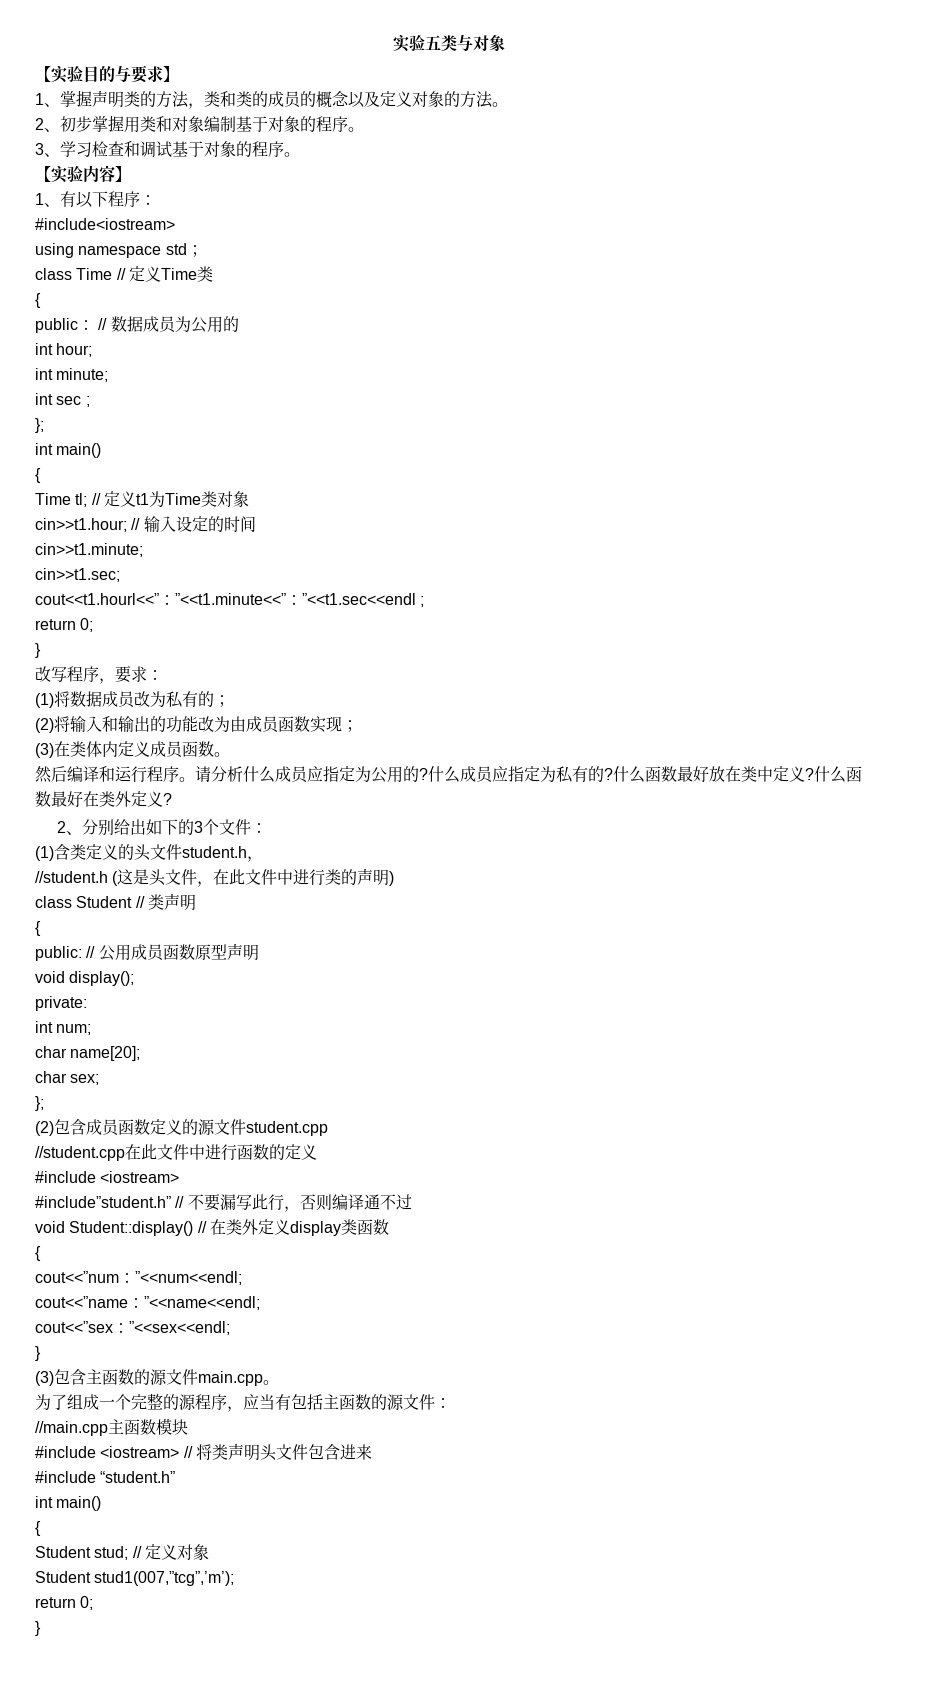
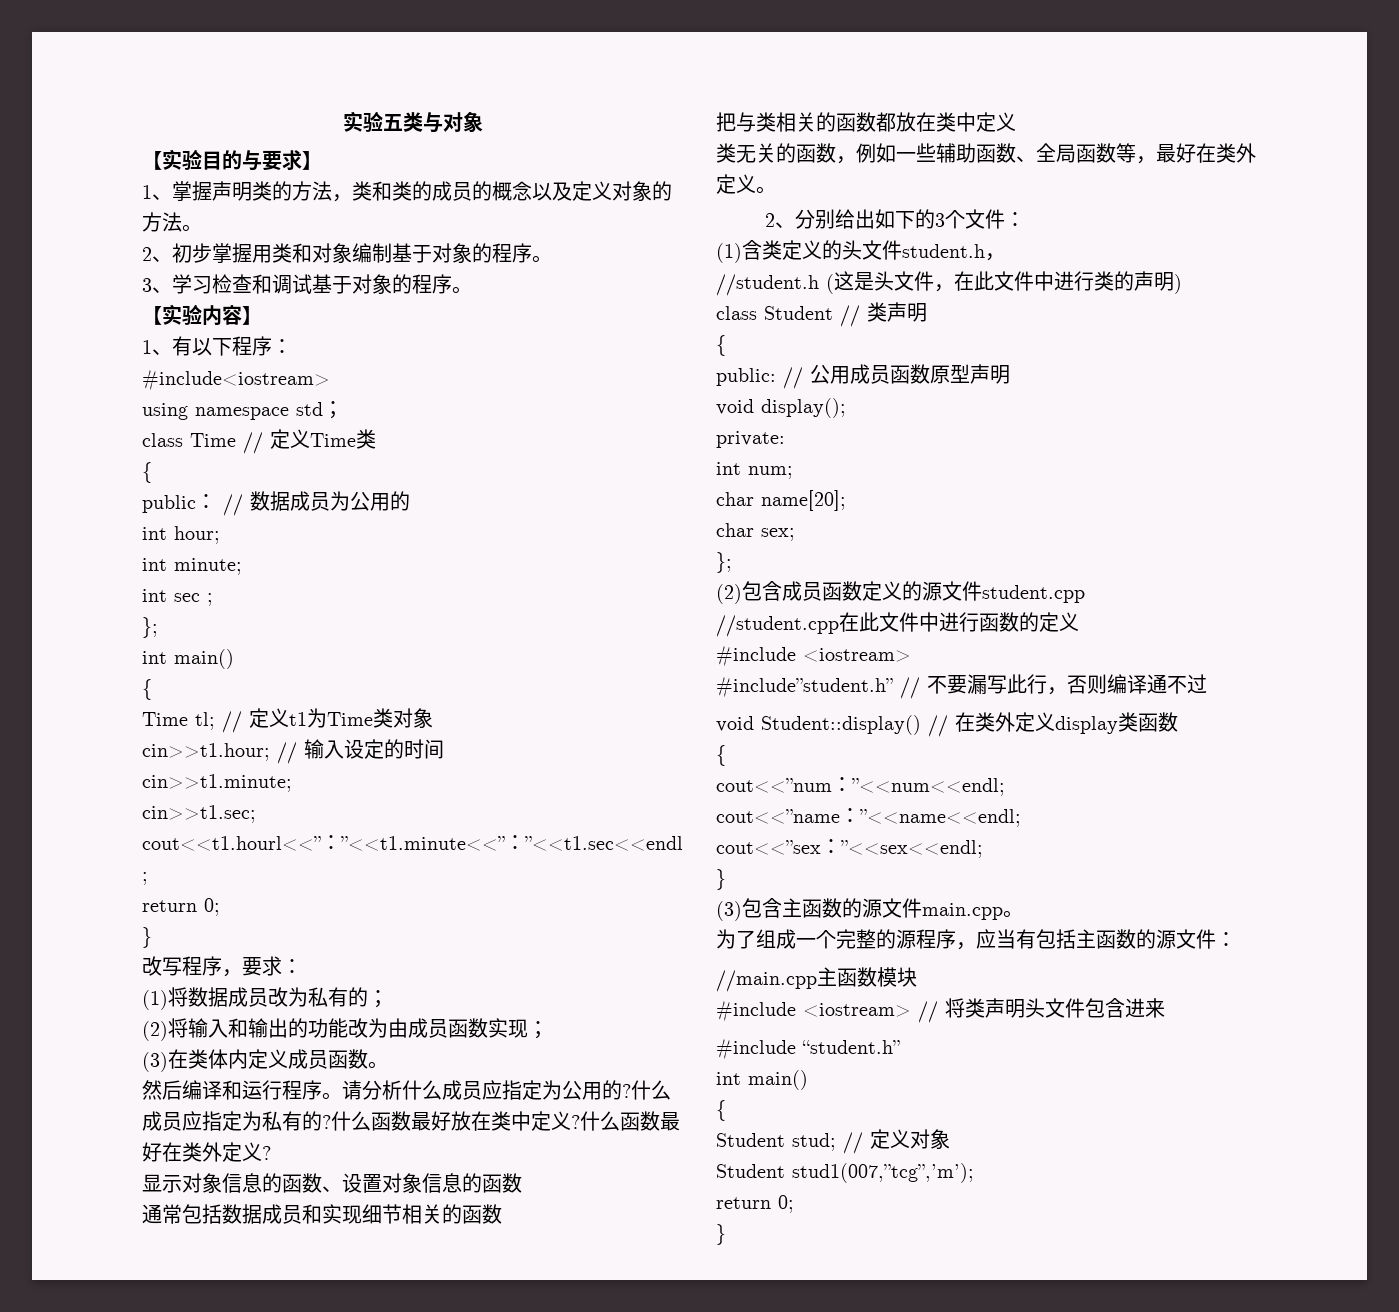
(172, 799) none -> [142,1173,522,1193] [142,1204,502,1224] [716,112,1016,132] [716,143,1256,164] [716,174,776,194] // 显示对象信息的函数、设置对象信息的函数 // 通常包括数据成员和实现细节相关的函数 // 把与类相关的函数都放在类中定义 // 类无关的函数，例如一些辅助函数、全局函数等，最好在类外定义。

